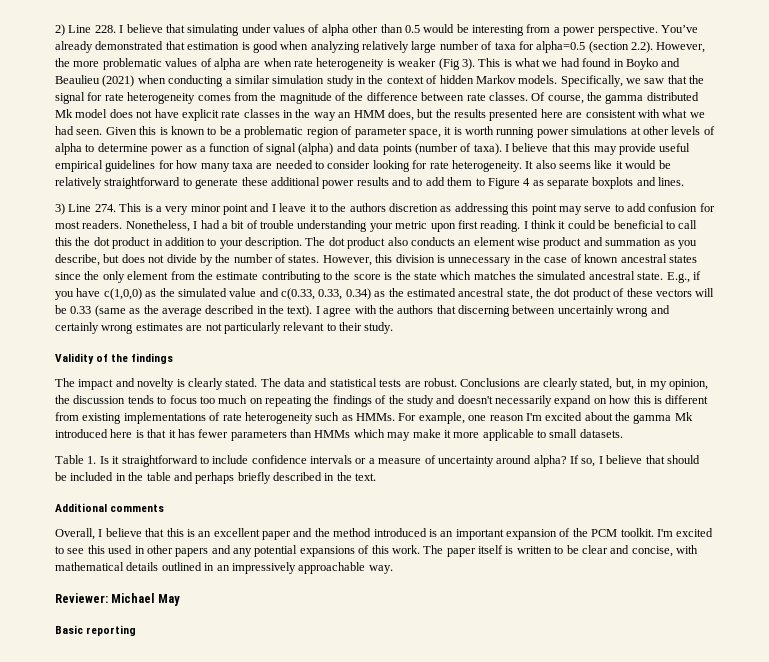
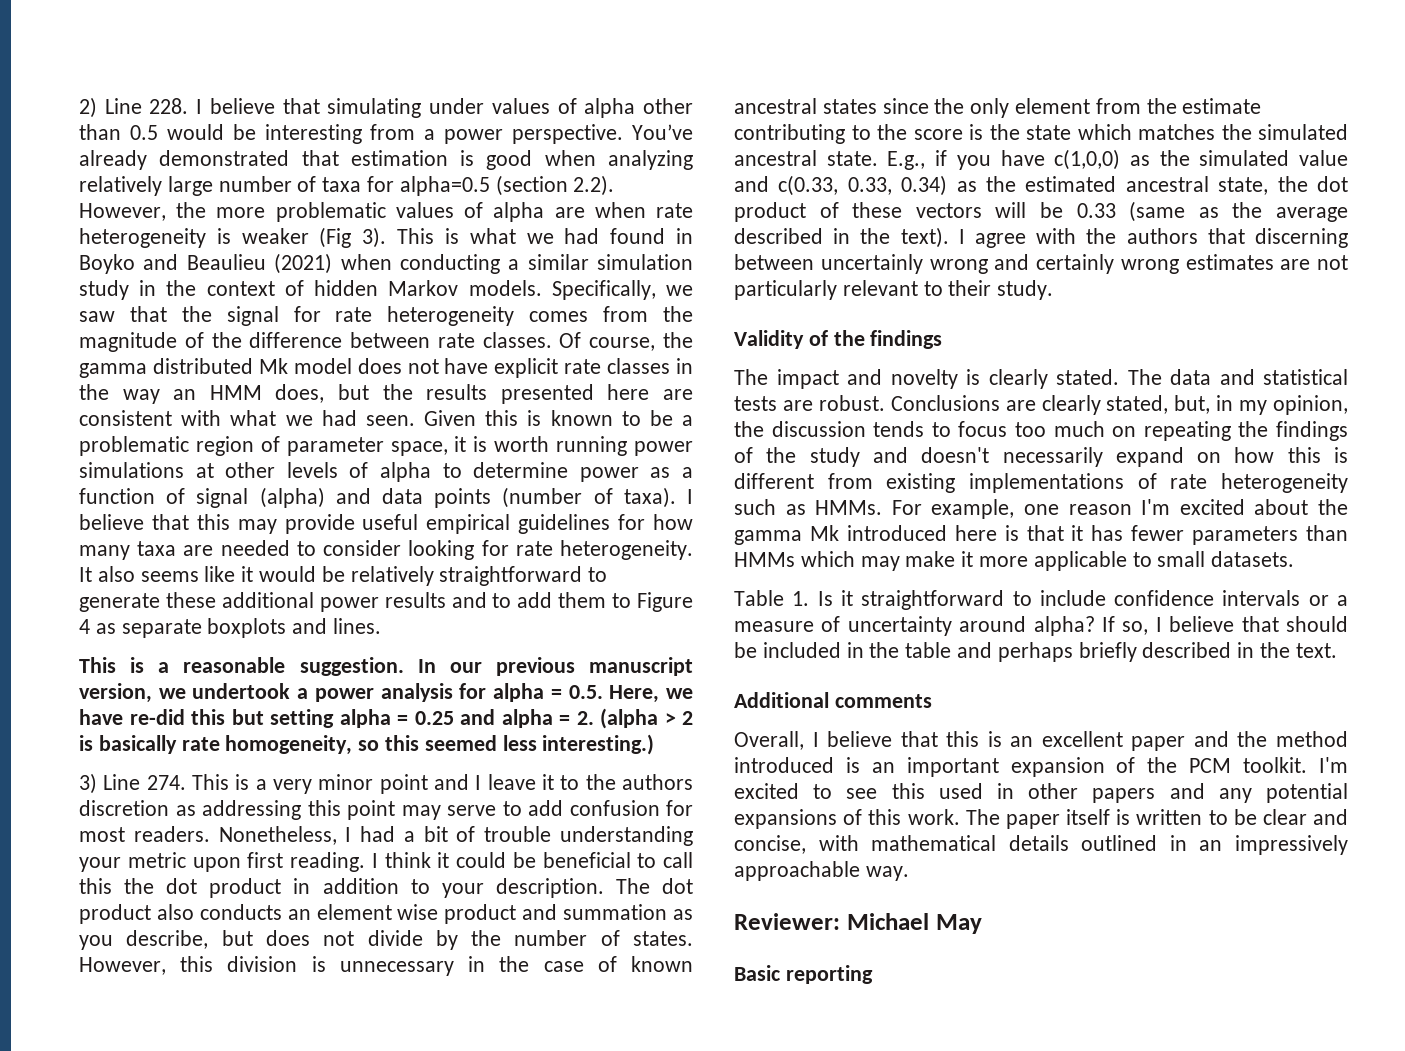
(685, 181) none -> [79,657,693,676] [79,683,694,703] [79,708,693,729] [79,734,655,755] // This is a reasonable suggestion. In our previous manuscript version, we undertook a power analysis for alpha = 0.5. Here, we have re-did this but setting alpha = 0.25 and alpha = 2. (alpha > 2 is basically rate homogeneity, so this seemed less interesting.)

